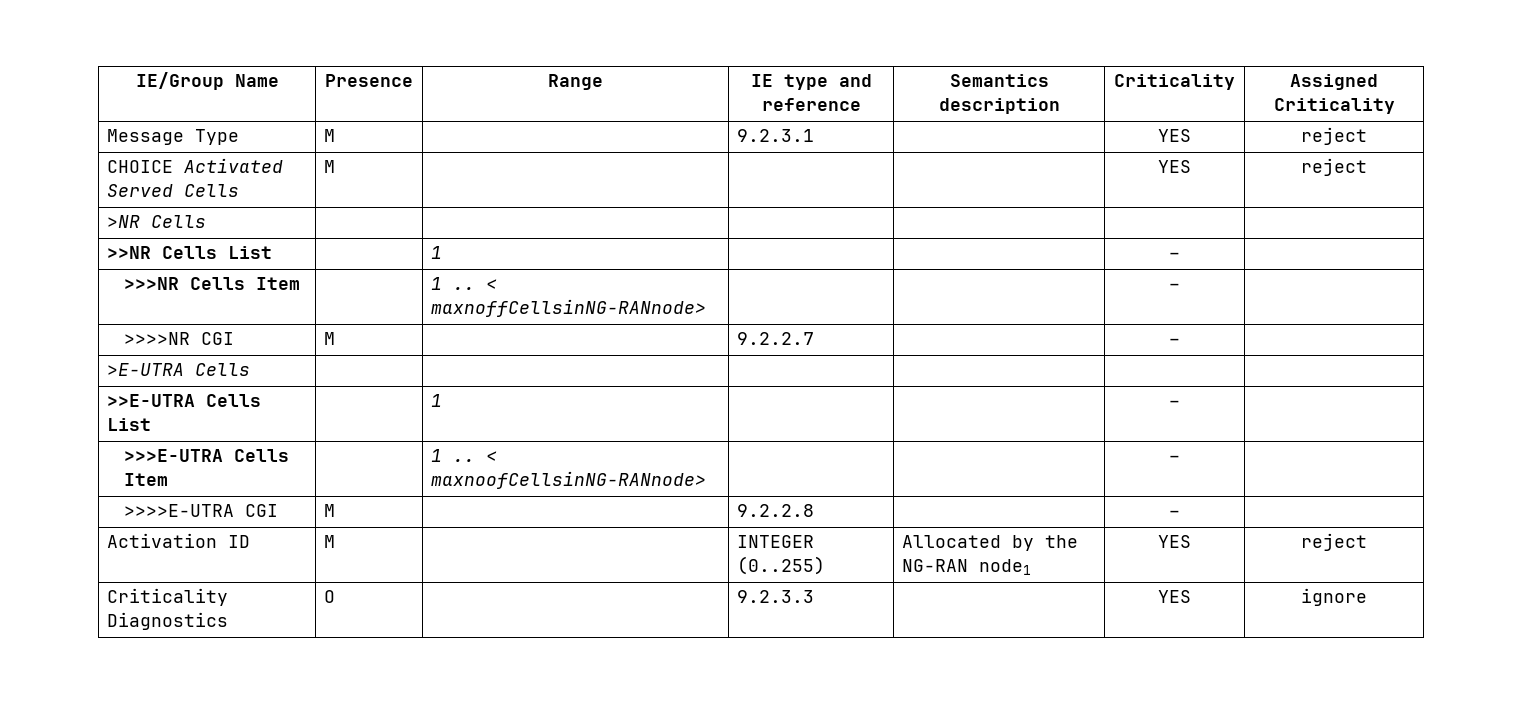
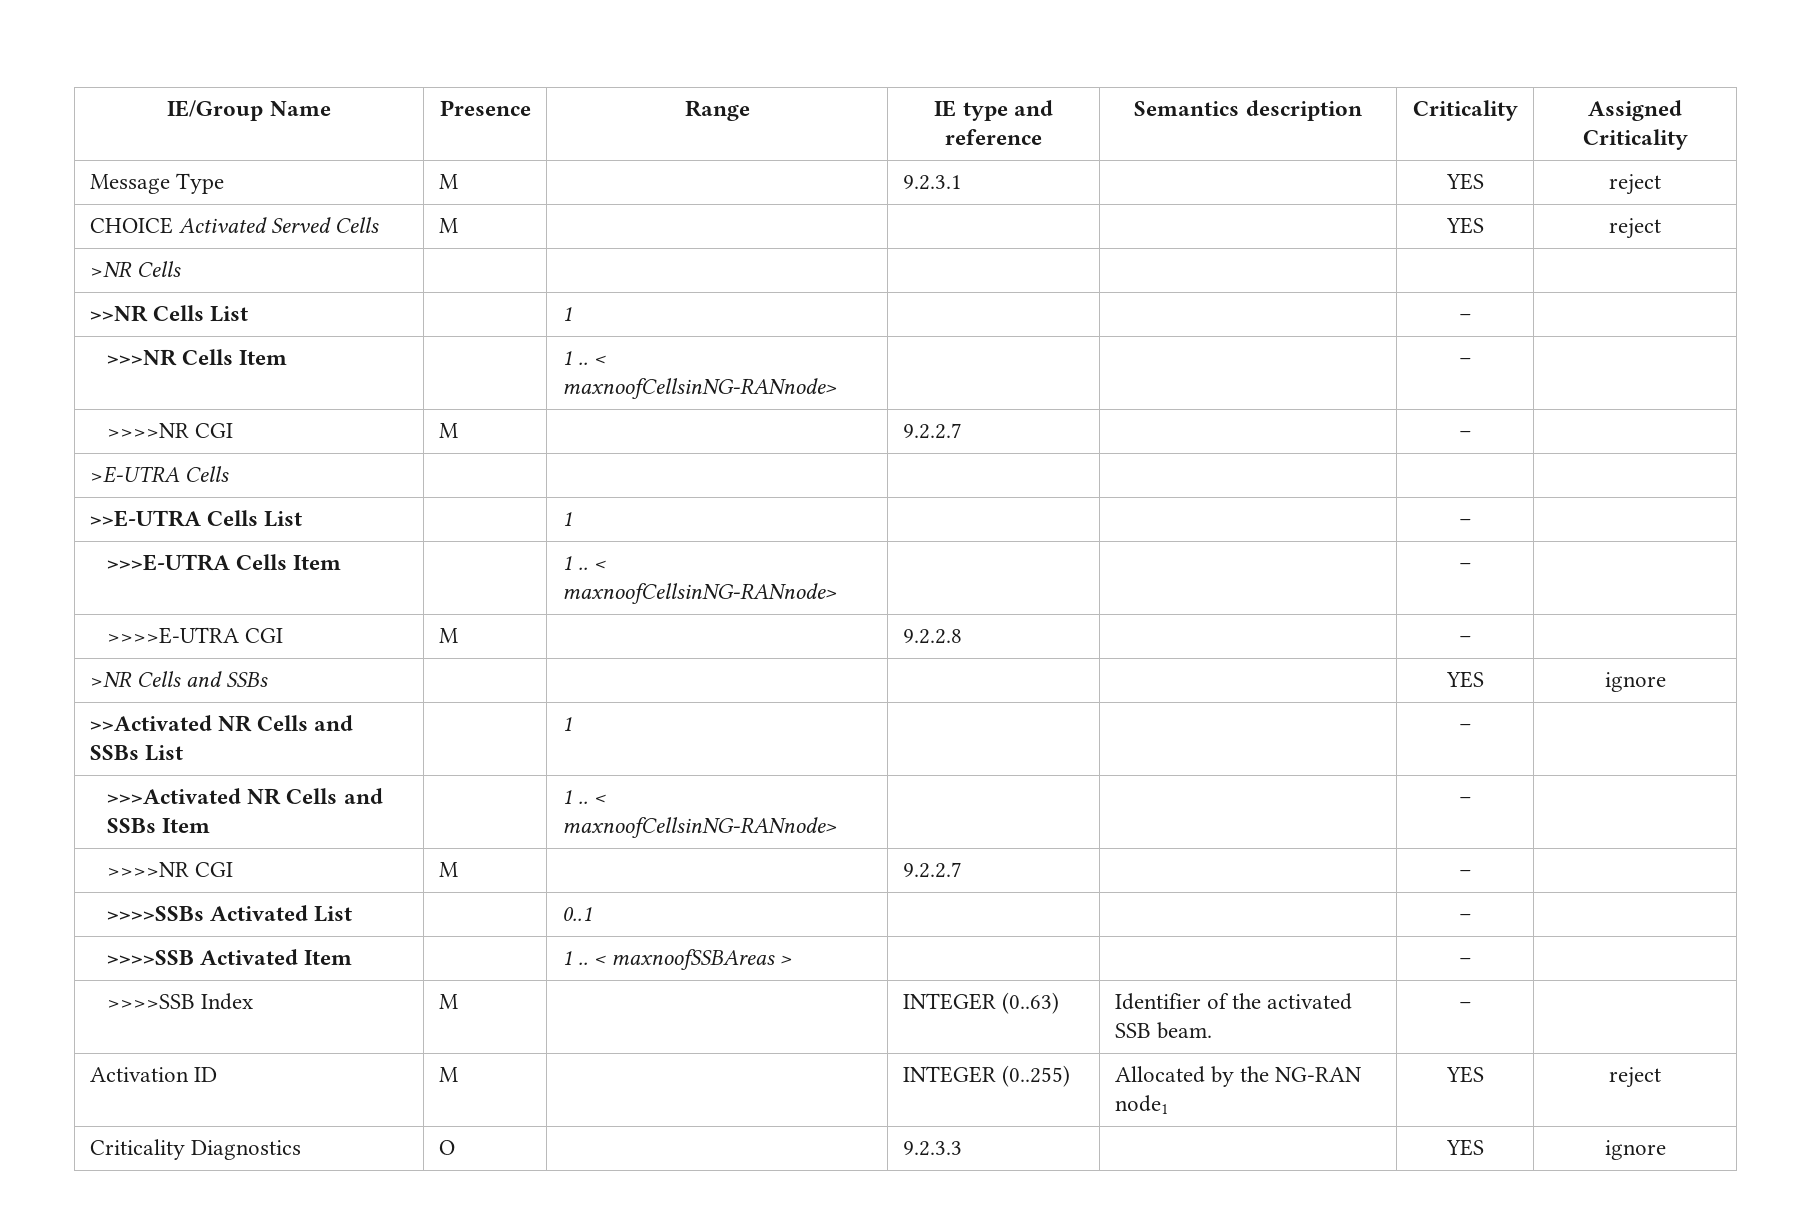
[431,299,707,317] maxnoffCellsinNG-RANnode> -> [561,378,837,399] maxnoofCellsinNG-RANnode>
(1180, 513) none -> [89,671,269,687] [1445,671,1484,688] [1604,672,1666,692] [89,715,354,732] [89,745,183,761] [561,716,572,731] [1458,724,1472,731] [106,788,383,805] [106,818,211,833] [561,789,607,804] [561,817,837,838] [1458,797,1472,804] [106,862,234,877] [438,862,458,877] [902,862,962,878] [1458,870,1472,877] [106,905,353,922] [561,906,592,921] [1458,914,1472,921] [106,949,353,965] [561,949,793,970] [1458,958,1472,965] [106,993,254,1010] [438,994,458,1009] [902,992,1059,1014] [1114,993,1353,1010] [1114,1022,1212,1039] [1458,1002,1472,1009] // >NR Cells and SSBs | | | | | YES | ignore // >>Activated NR Cells and SSBs List | | 1 | | | – | // >>>Activated NR Cells and SSBs Item | | 1 .. < maxnoofCellsinNG-RANnode> | | | – | // >>>>NR CGI | M | | 9.2.2.7 | | – | // >>>>SSBs Activated List | | 0..1 | | | – | // >>>>SSB Activated Item | | 1 .. < maxnoofSSBAreas > | | | – | // >>>>SSB Index | M | | INTEGER (0..63) | Identifier of the activated SSB beam. | – |

